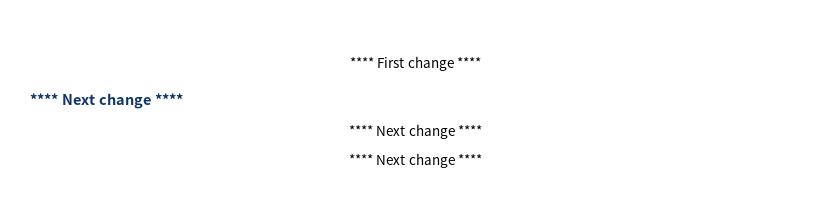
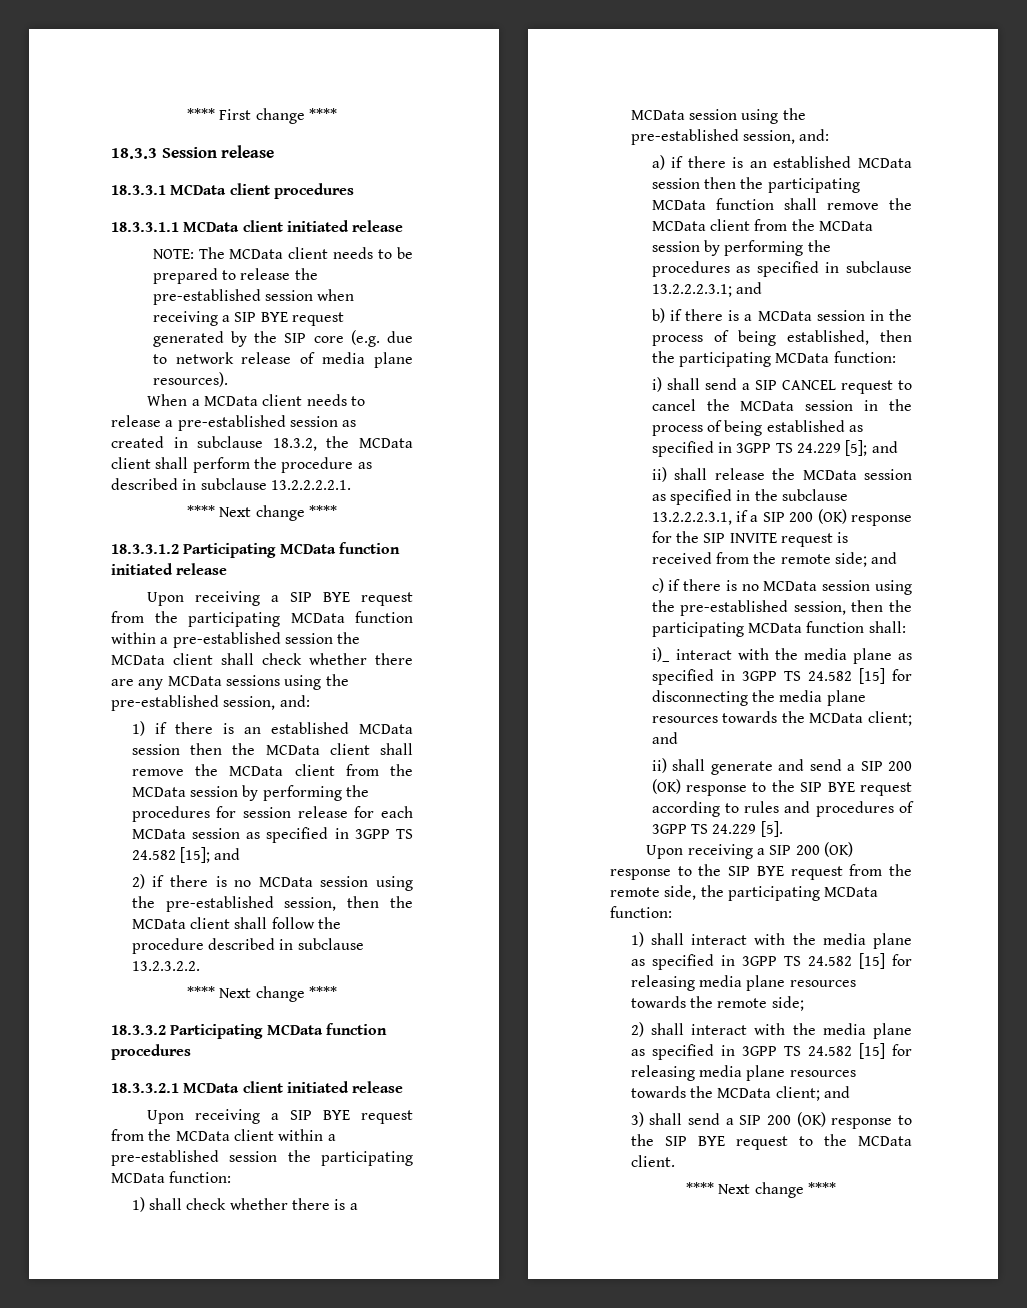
[30,93,183,109] [348,124,483,139] **** Next change **** // **** Next change **** -> [111,145,275,159] [111,183,354,199] [111,220,404,232] [152,247,413,259] [152,268,318,284] [152,289,355,305] [152,311,344,326] [152,330,414,347] [152,352,413,368] [152,372,228,387] [147,394,366,406] [111,415,357,431] [111,436,413,451] [111,457,372,473] [111,478,351,490] [187,505,337,521] [111,542,400,558] [111,563,228,575] [147,591,413,606] [111,611,413,627] [111,632,361,648] [111,653,413,665] [111,674,349,690] [111,695,310,711] [131,721,413,736] [131,743,413,755] [131,764,413,776] [131,785,370,801] [131,806,413,822] [131,827,413,843] [131,847,241,863] [131,874,413,891] [131,896,413,912] [131,917,342,929] [131,938,364,954] [131,961,200,971] [187,986,337,1002] [111,1023,387,1039] [111,1044,191,1060] [111,1081,404,1093] [147,1109,413,1124] [111,1129,336,1141] [111,1150,413,1166] [111,1171,232,1183] [131,1197,358,1212] [630,108,806,124] [630,129,830,145] [651,155,912,170] [651,177,860,193] [651,198,912,210] [651,219,873,231] [651,240,831,256] [651,261,912,277] [651,282,763,297] [651,308,912,323] [651,330,912,346] [651,351,896,367] [651,377,912,394] [651,399,912,411] [651,420,863,436] [651,440,898,457] [651,467,912,482] [651,489,848,505] [651,509,912,526] [651,531,849,547] [651,552,898,567] [651,578,912,595] [651,600,912,616] [651,621,906,637] [651,647,912,664] [651,668,912,685] [651,690,866,706] [651,711,912,726] [651,732,678,744] [651,758,912,775] [651,779,912,796] [651,801,914,817] [651,821,783,837] [646,842,854,859] [610,864,912,880] [610,885,879,901] [610,906,672,918] [630,932,912,949] [630,953,912,970] [630,975,856,991] [630,996,804,1011] [630,1022,912,1039] [630,1043,912,1060] [630,1065,856,1081] [630,1086,851,1101] [630,1112,912,1129] [630,1134,912,1150] [630,1155,675,1167] 18.3.3 Session release // 18.3.3.1 MCData client procedures // 18.3.3.1.1 MCData client initiated release // NOTE: The MCData client needs to be prepared to release the pre-established session when receiving a SIP BYE request generated by the SIP core (e.g. due to network release of media plane resources). // When a MCData client needs to release a pre-established session as created in subclause 18.3.2, the MCData client shall perform the procedure as described in subclause 13.2.2.2.2.1. // **** Next change **** // 18.3.3.1.2 Participating MCData function initiated release // Upon receiving a SIP BYE request from the participating MCData function within a pre-established session the MCData client shall check whether there are any MCData sessions using the pre-established session, and: // 1) if there is an established MCData session then the MCData client shall remove the MCData client from the MCData session by performing the procedures for session release for each MCData session as specified in 3GPP TS 24.582 [15]; and // 2) if there is no MCData session using the pre-established session, then the MCData client shall follow the procedure described in subclause 13.2.3.2.2. // **** Next change **** // 18.3.3.2 Participating MCData function procedures // 18.3.3.2.1 MCData client initiated release // Upon receiving a SIP BYE request from the MCData client within a pre-established session the participating MCData function: // 1) shall check whether there is a MCData session using the pre-established session, and: // a) if there is an established MCData session then the participating MCData function shall remove the MCData client from the MCData session by performing the procedures as specified in subclause 13.2.2.2.3.1; and // b) if there is a MCData session in the process of being established, then the participating MCData function: // i) shall send a SIP CANCEL request to cancel the MCData session in the process of being established as specified in 3GPP TS 24.229 [5]; and // ii) shall release the MCData session as specified in the subclause 13.2.2.2.3.1, if a SIP 200 (OK) response for the SIP INVITE request is received from the remote side; and // c) if there is no MCData session using the pre-established session, then the participating MCData function shall: // i)_ interact with the media plane as specified in 3GPP TS 24.582 [15] for disconnecting the media plane resources towards the MCData client; and // ii) shall generate and send a SIP 200 (OK) response to the SIP BYE request according to rules and procedures of 3GPP TS 24.229 [5]. // Upon receiving a SIP 200 (OK) response to the SIP BYE request from the remote side, the participating MCData function: // 1) shall interact with the media plane as specified in 3GPP TS 24.582 [15] for releasing media plane resources towards the remote side; // 2) shall interact with the media plane as specified in 3GPP TS 24.582 [15] for releasing media plane resources towards the MCData client; and // 3) shall send a SIP 200 (OK) response to the SIP BYE request to the MCData client.

